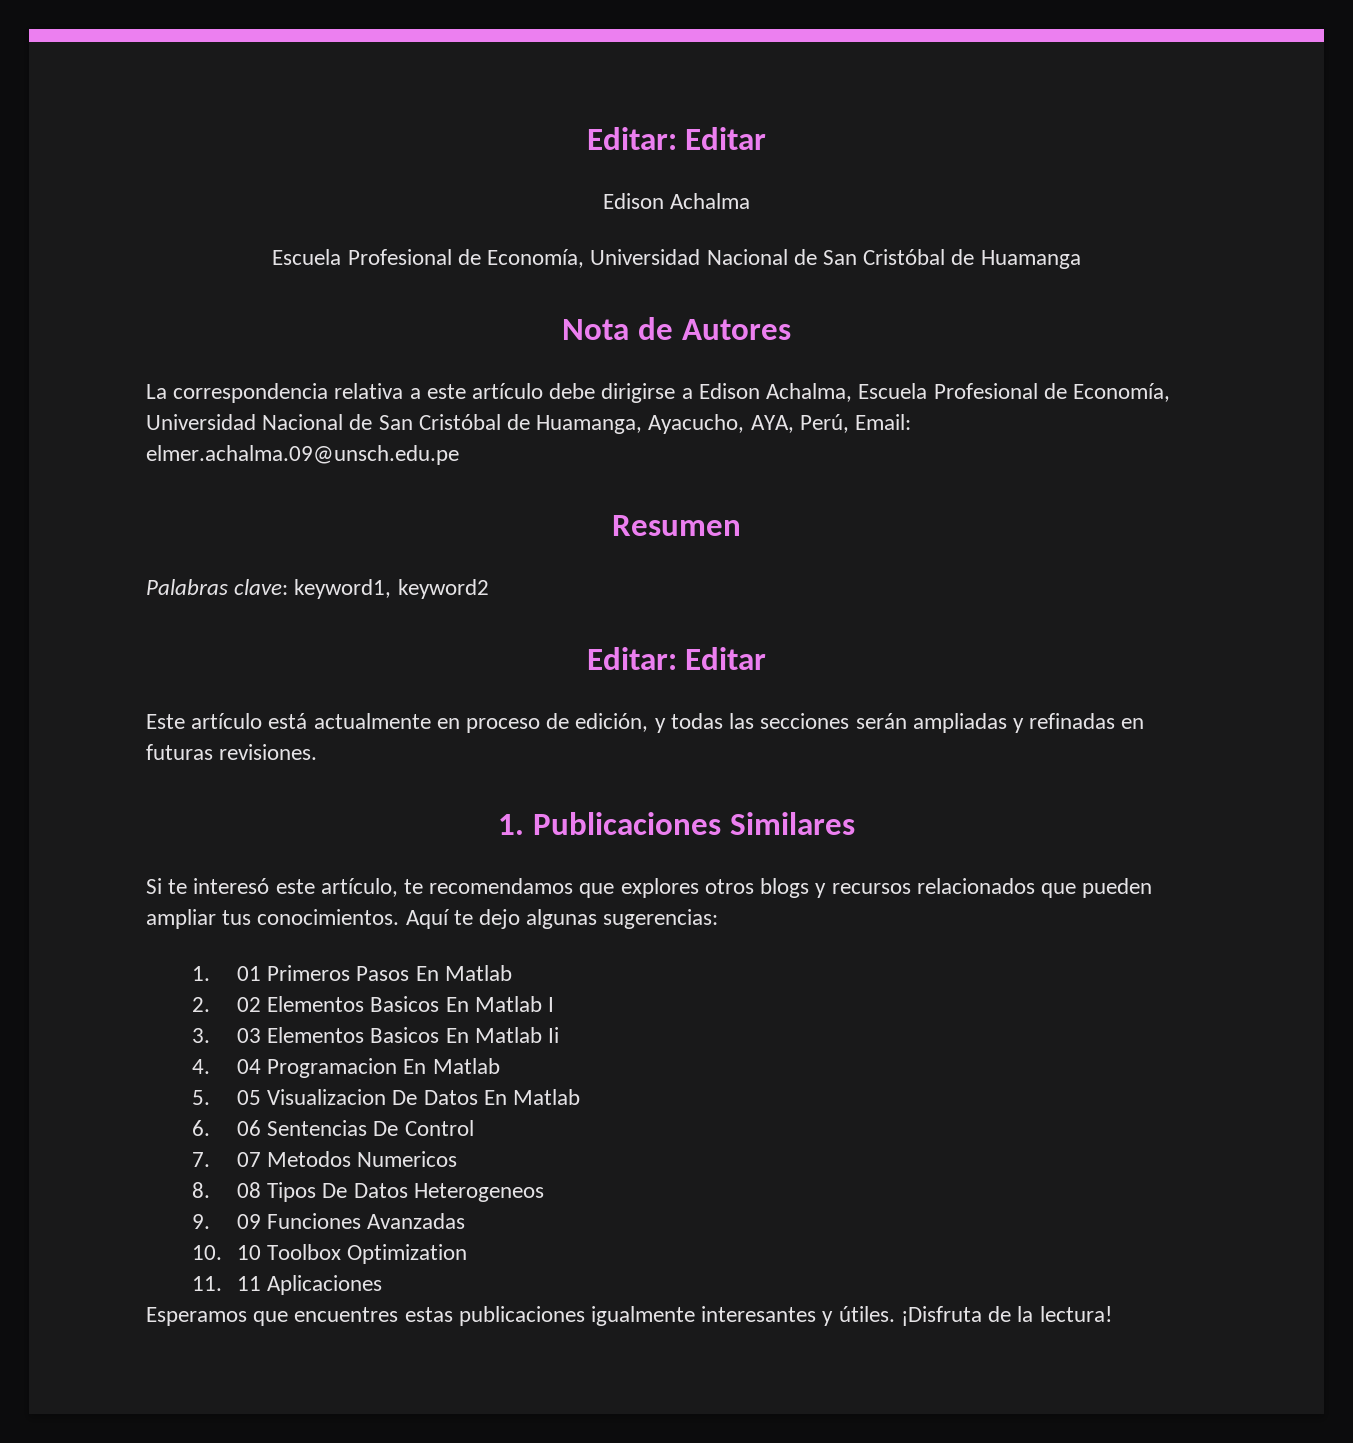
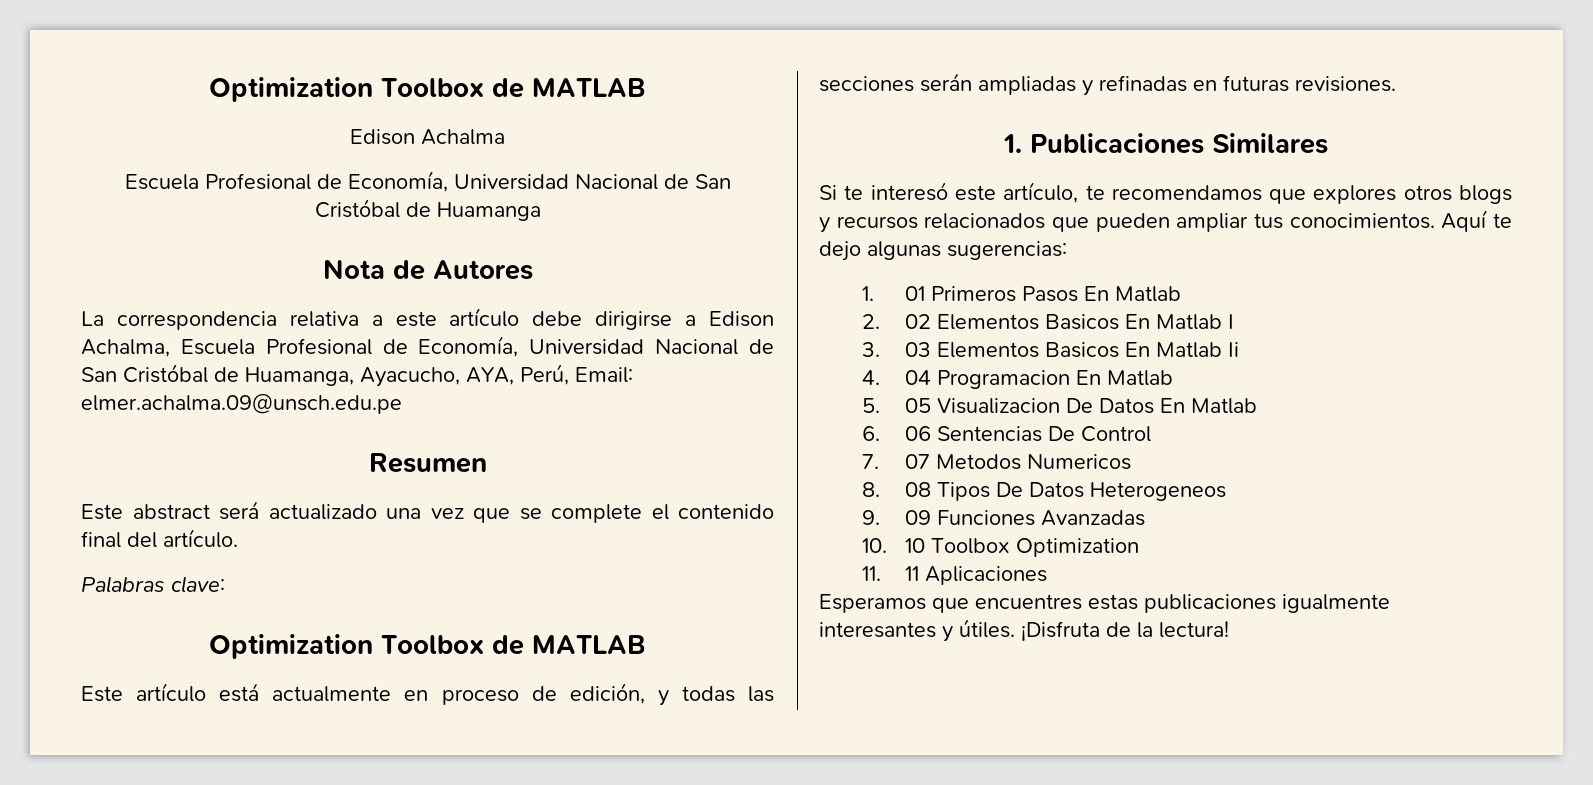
[586,127,767,150] Editar: Editar -> [209,77,646,102] Optimization Toolbox de MATLAB
[146,579,489,599] [586,647,767,670] Palabras clave: keyword1, keyword2 // Editar: Editar -> [81,501,774,523] [81,529,238,548] [81,576,225,593] [209,634,646,659] Este abstract será actualizado una vez que se complete el contenido final del artículo. // Palabras clave: // Optimization Toolbox de MATLAB

